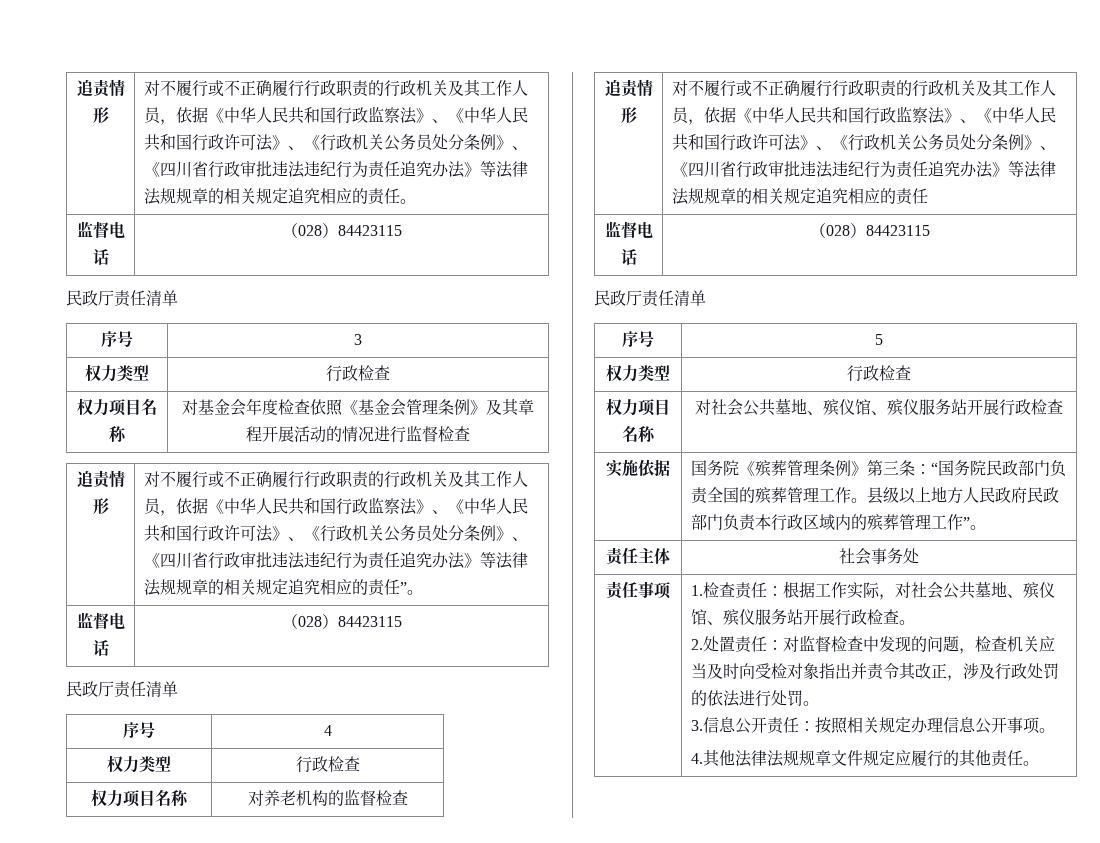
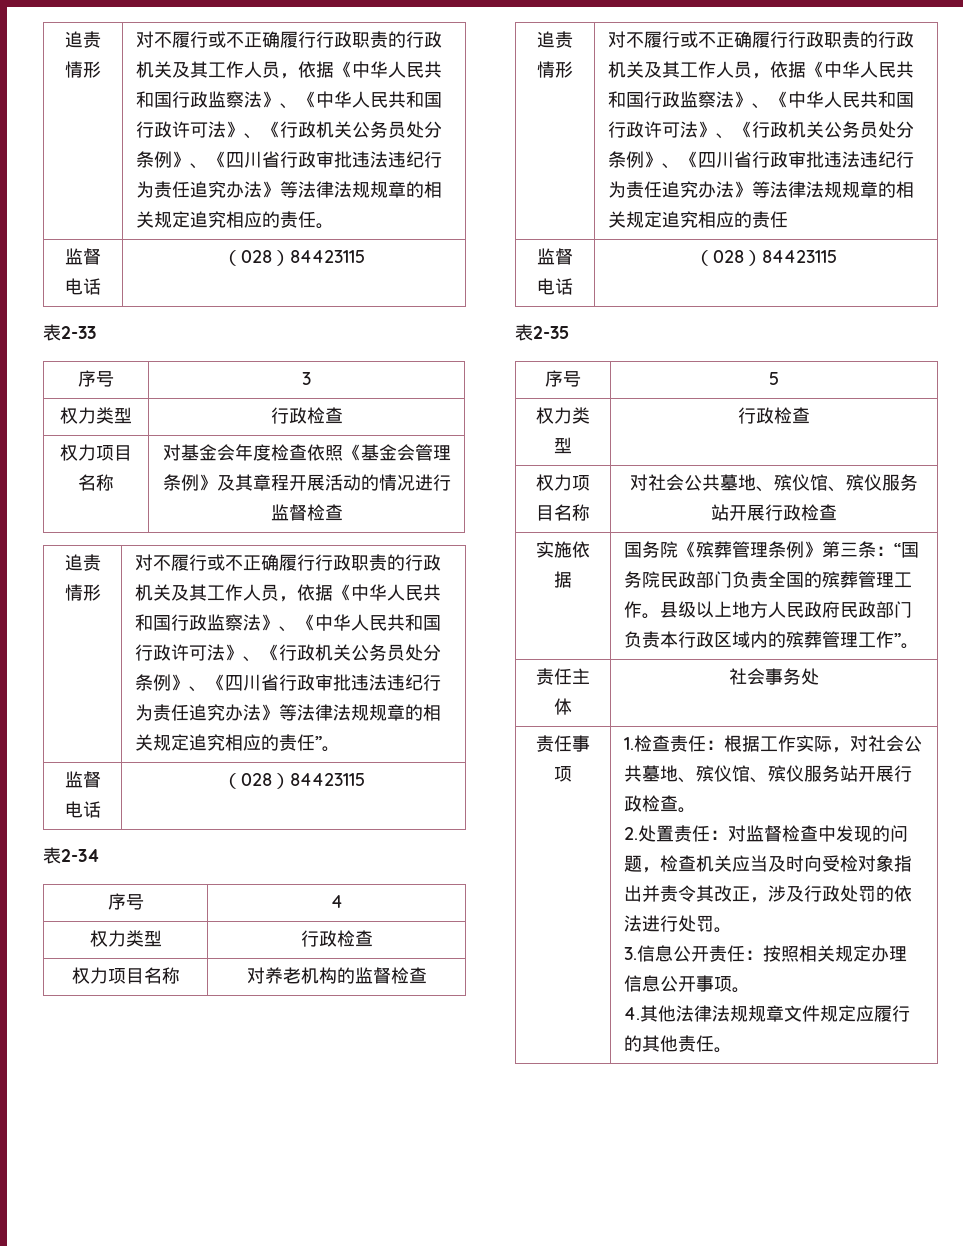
[66,290,178,307] 民政厅责任清单 -> [43,324,96,341] 表2-33
[66,681,178,698] 民政厅责任清单 -> [43,847,100,864] 表2-34
[594,290,706,307] 民政厅责任清单 -> [515,324,569,341] 表2-35

